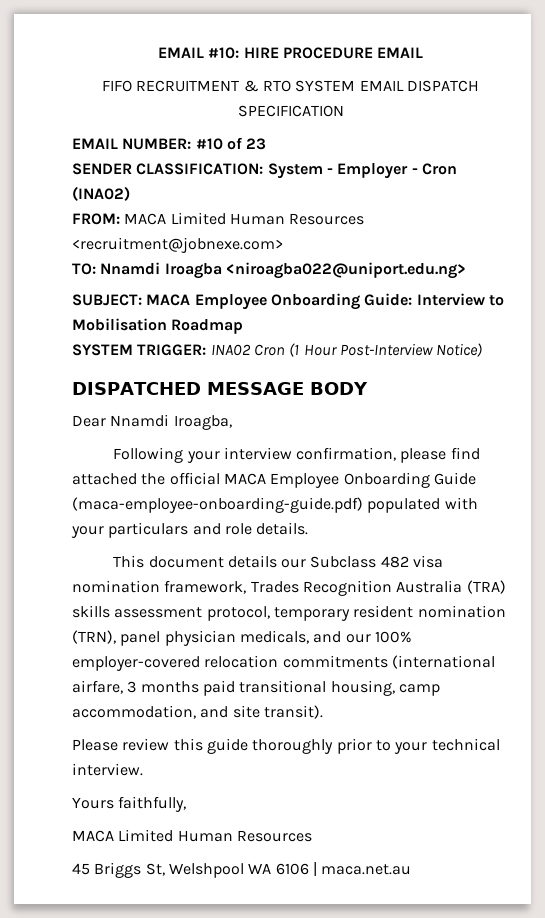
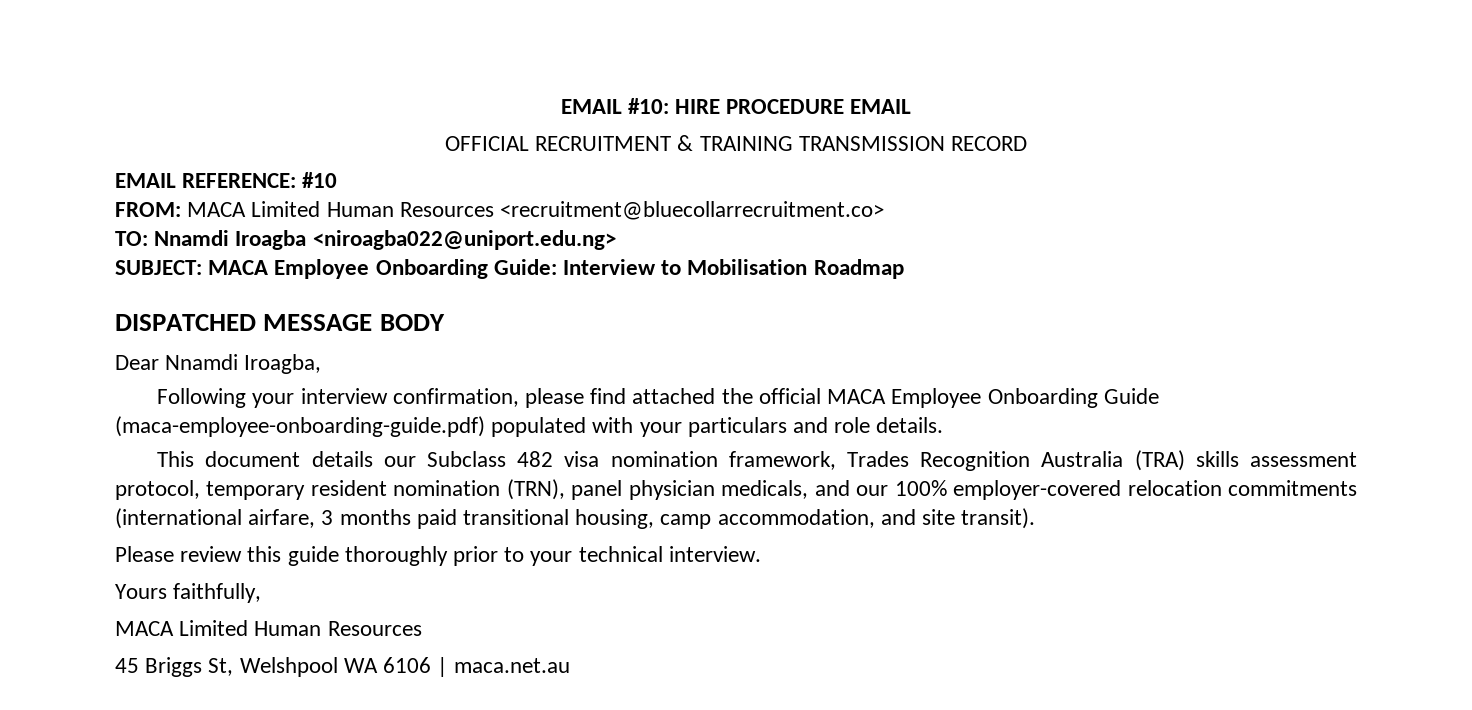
[102,80,133,92] FIFO -> [444,136,529,151] OFFICIAL
[263,80,479,92] [237,105,344,117] [72,138,192,150] RTO SYSTEM EMAIL DISPATCH SPECIFICATION // EMAIL NUMBER: -> [699,136,1028,151] [115,173,297,188] TRAINING TRANSMISSION RECORD // EMAIL REFERENCE:
[226,137,267,150] [72,163,457,179] [72,186,130,201] of 23 // SENDER CLASSIFICATION: System - Employer - Cron (INA02) -> (338, 180) none
[72,237,283,253] <recruitment@jobnexe.com> -> [500,201,885,220] <recruitment@bluecollarrecruitment.co>
[72,343,483,357] // SYSTEM TRIGGER: INA02 Cron (1 Hour Post-Interview Notice) -> (904, 269) none

